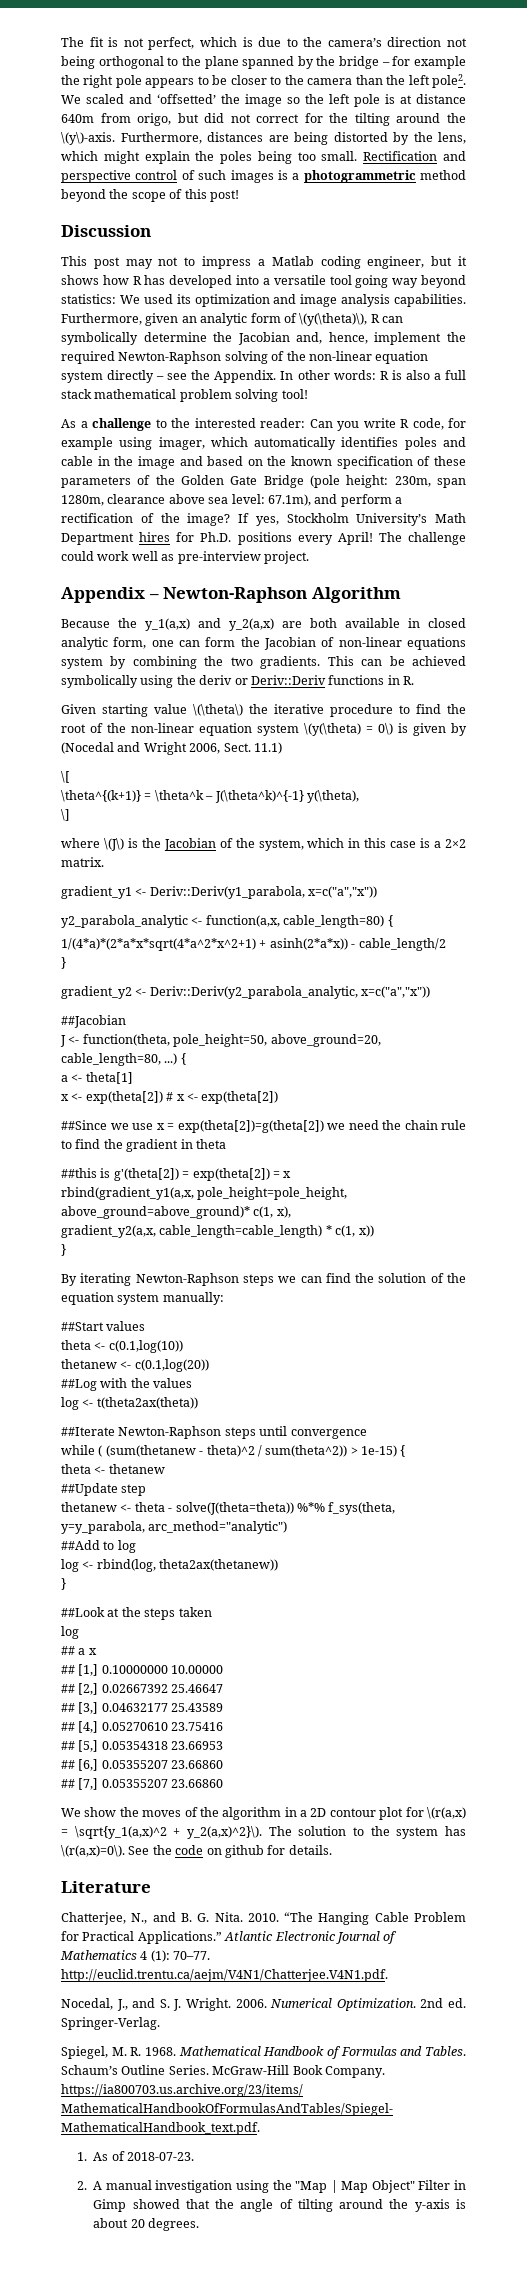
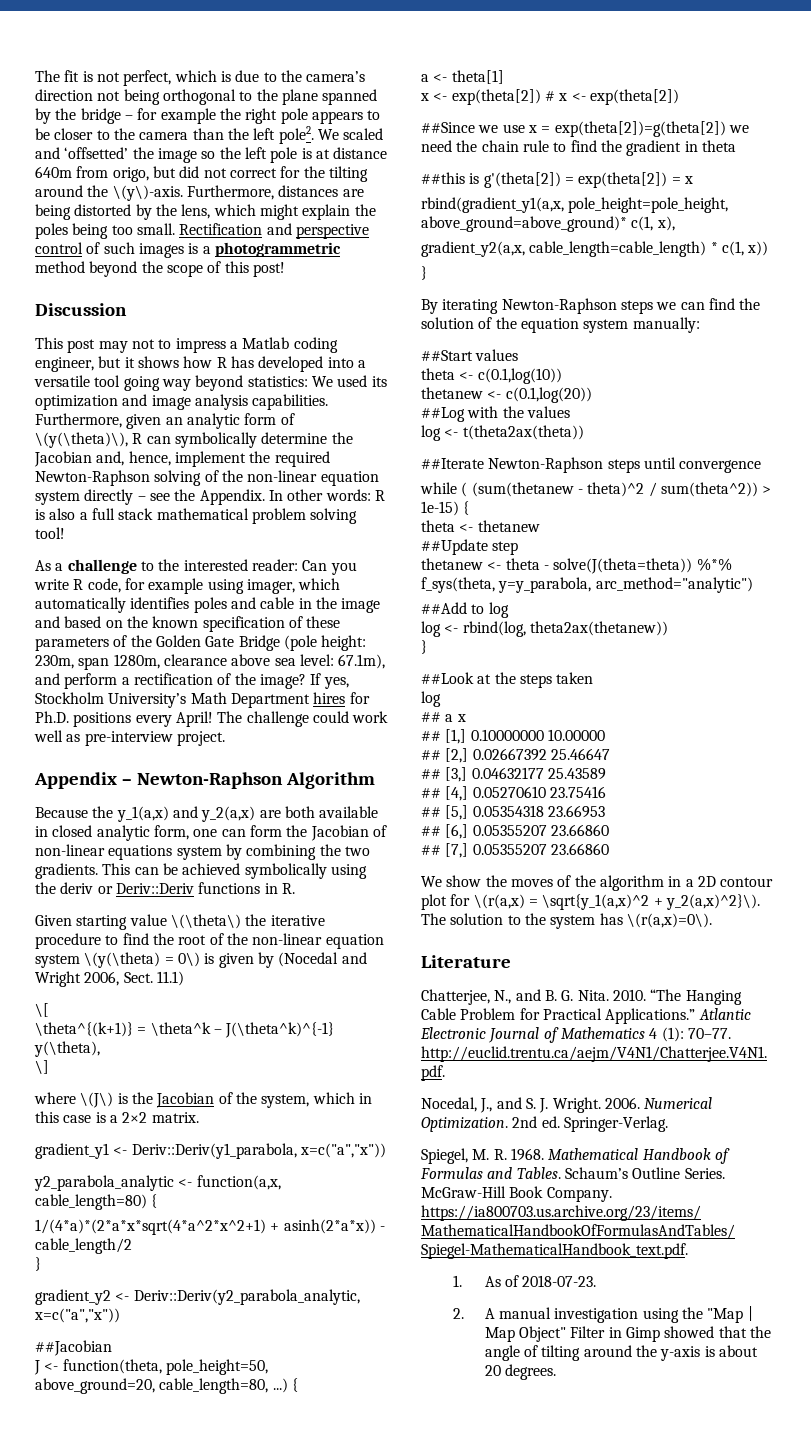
[128,1845,332,1858] See the code on github for details. -> (712, 920) none

